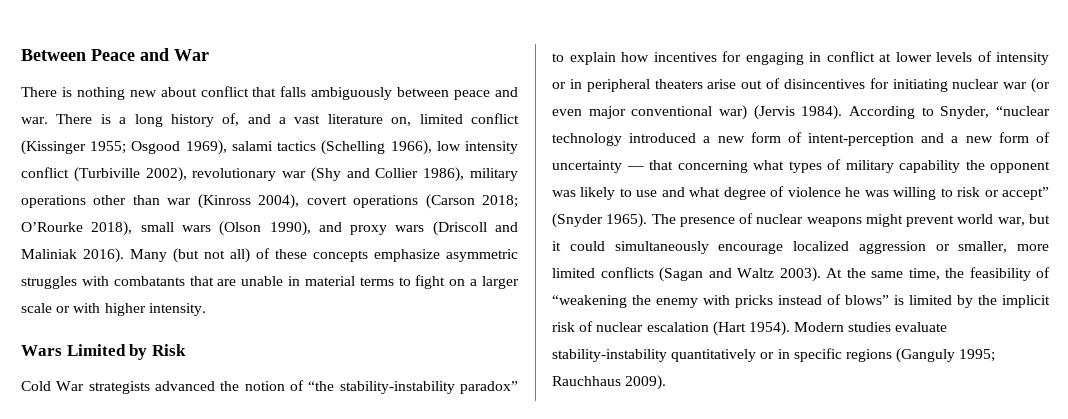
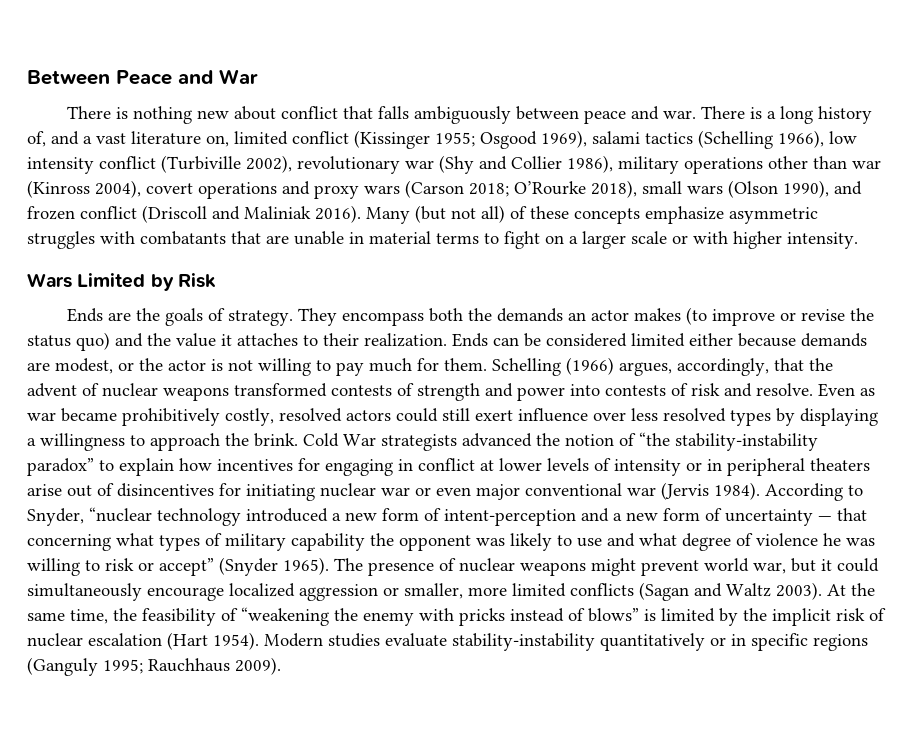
(419, 201) none -> [282,181,400,199] and proxy wars
[350,225,425,235] proxy wars -> [27,206,137,220] frozen conflict
(186, 350) none -> [66,307,874,326] [27,332,867,351] [27,357,833,376] [27,383,875,401] [27,408,878,426] [27,433,298,451] Ends are the goals of strategy. They encompass both the demands an actor makes (to improve or revise the status quo) and the value it attaches to their realization. Ends can be considered limited either because demands are modest, or the actor is not willing to pay much for them. Schelling (1966) argues, accordingly, that the advent of nuclear weapons transformed contests of strength and power into contests of risk and resolve. Even as war became prohibitively costly, resolved actors could still exert influence over less resolved types by displaying a willingness to approach the brink.
[1031,78,1050,93] (or -> [415,487,431,496] or
[719,105,747,120] war) -> [627,487,656,496] war

